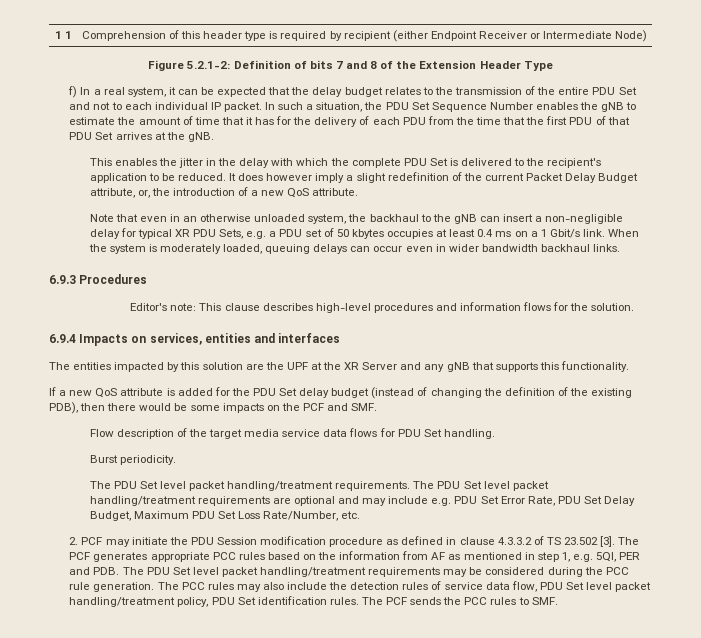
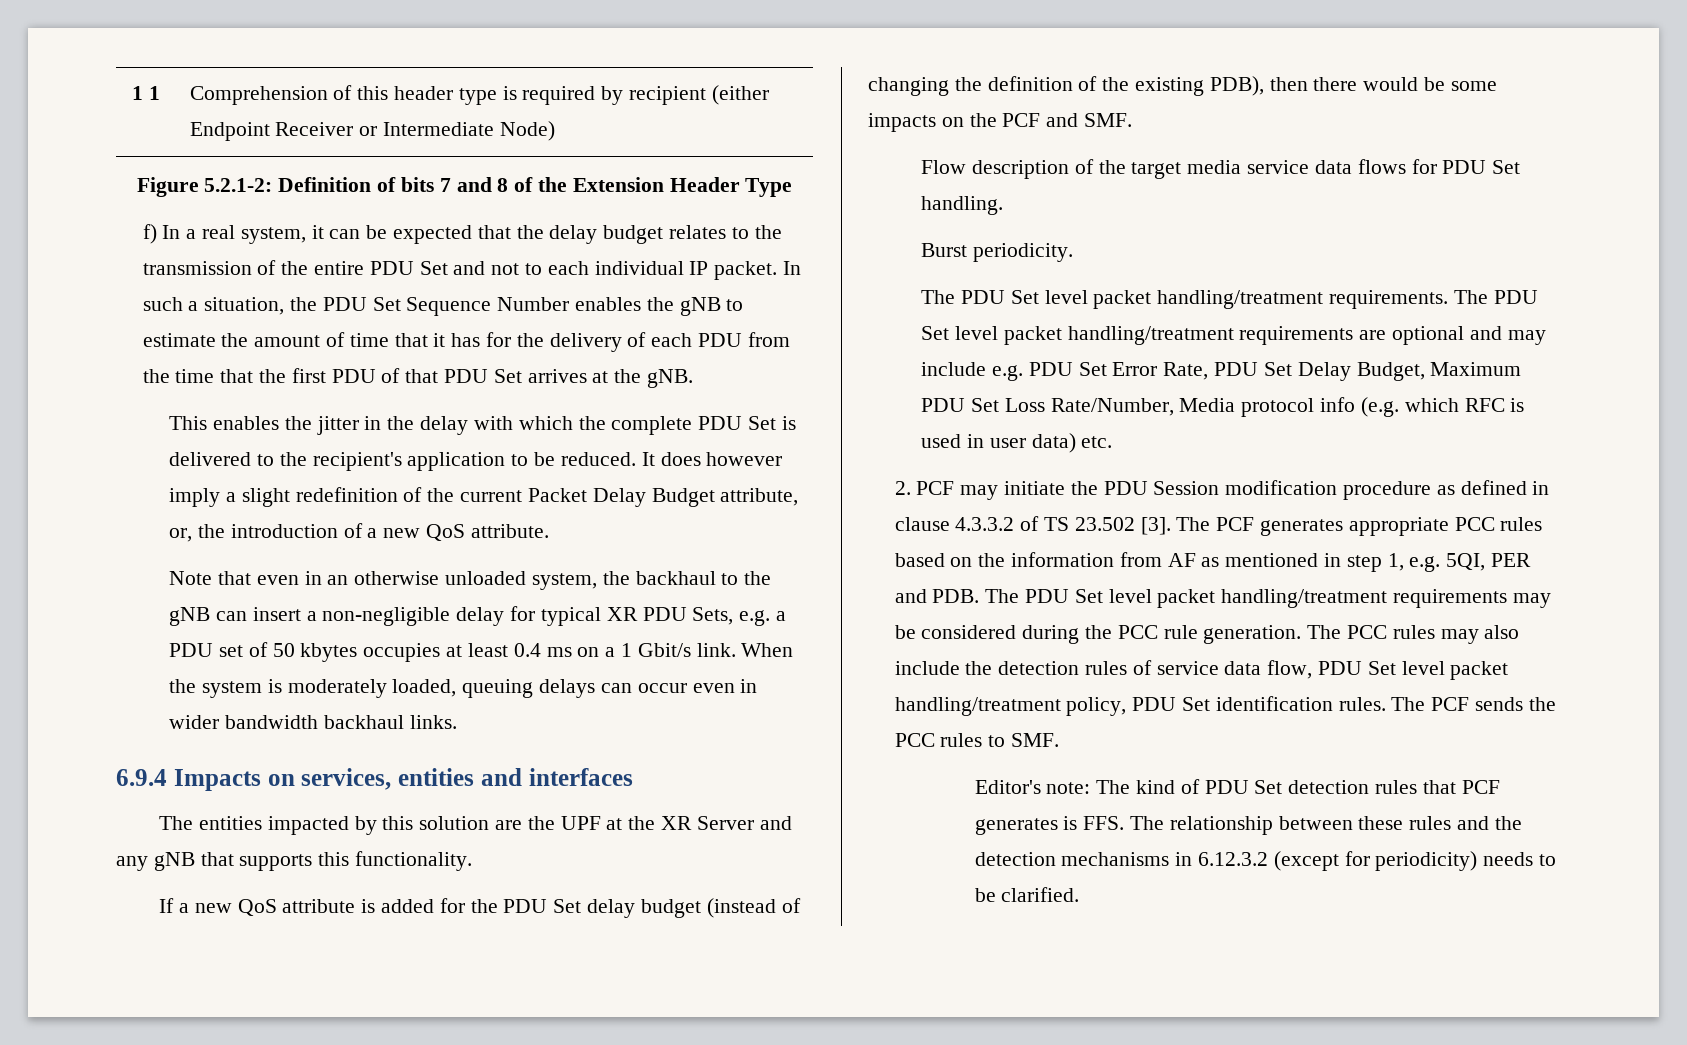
[49,274,148,284] [130,302,635,313] // 6.9.3 Procedures // Editor's note: This clause describes high-level procedures and information flows for the solution. -> (457, 722) none
(339, 516) none -> [1179,397,1525,417] [921,433,1076,453] Media protocol info (e.g. which RFC is used in user data)
(558, 601) none -> [974,779,1500,794] [974,816,1522,835] [974,851,1556,871] [974,887,1080,902] // Editor's note: The kind of PDU Set detection rules that PCF generates is FFS. The relationship between these rules and the detection mechanisms in 6.12.3.2 (except for periodicity) needs to be clarified.

